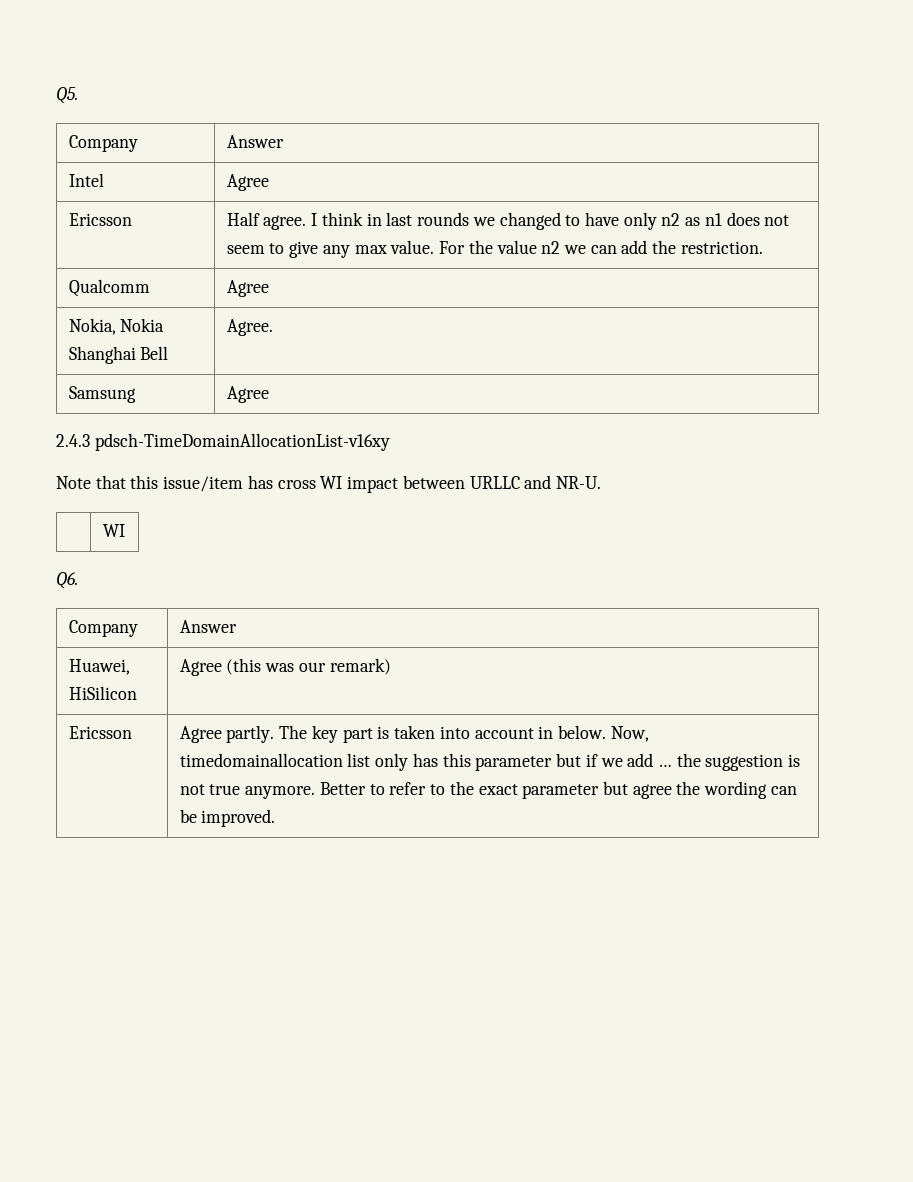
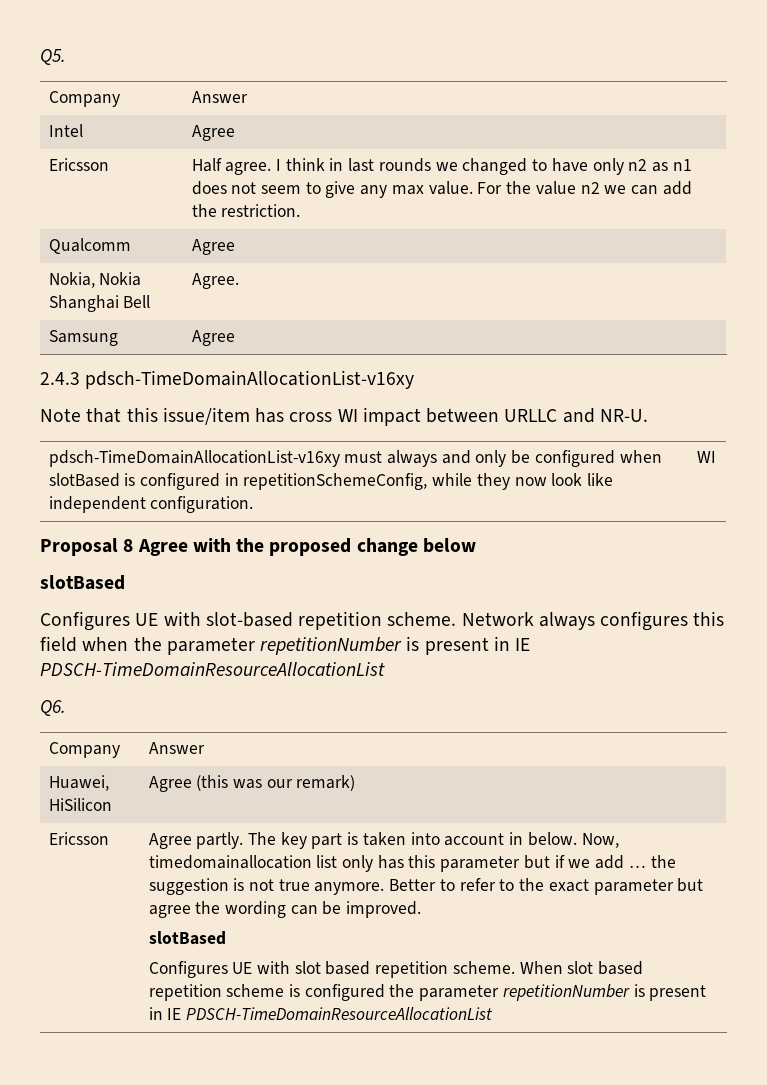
[102,524,125,537] | WI -> [48,450,662,467] [48,473,614,490] [48,496,254,513] [696,451,716,463] [40,538,476,556] [40,575,125,590] [40,611,725,631] [40,636,531,655] [40,662,385,676] pdsch-TimeDomainAllocationList-v16xy must always and only be configured when slotBased is configured in repetitionSchemeConfig, while they now look like independent configuration. | WI // Proposal 8 Agree with the proposed change below // slotBased // Configures UE with slot-based repetition scheme. Network always configures this field when the parameter repetitionNumber is present in IE PDSCH-TimeDomainResourceAllocationList
(276, 818) none -> [148,931,226,945] [148,961,644,978] [148,984,707,1001] [148,1007,494,1020] // slotBased // Configures UE with slot based repetition scheme. When slot based repetition scheme is configured the parameter repetitionNumber is present in IE PDSCH-TimeDomainResourceAllocationList

